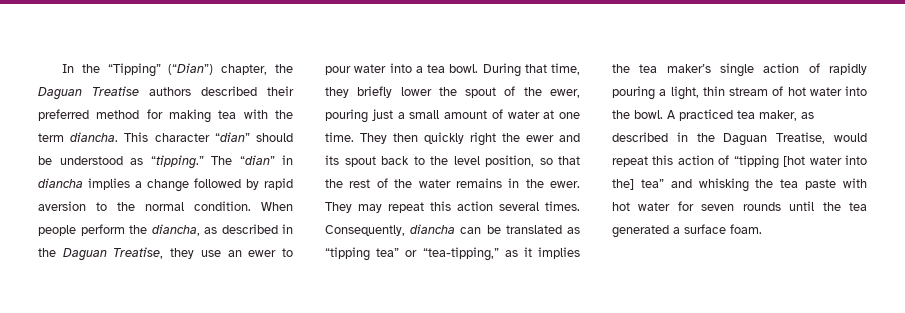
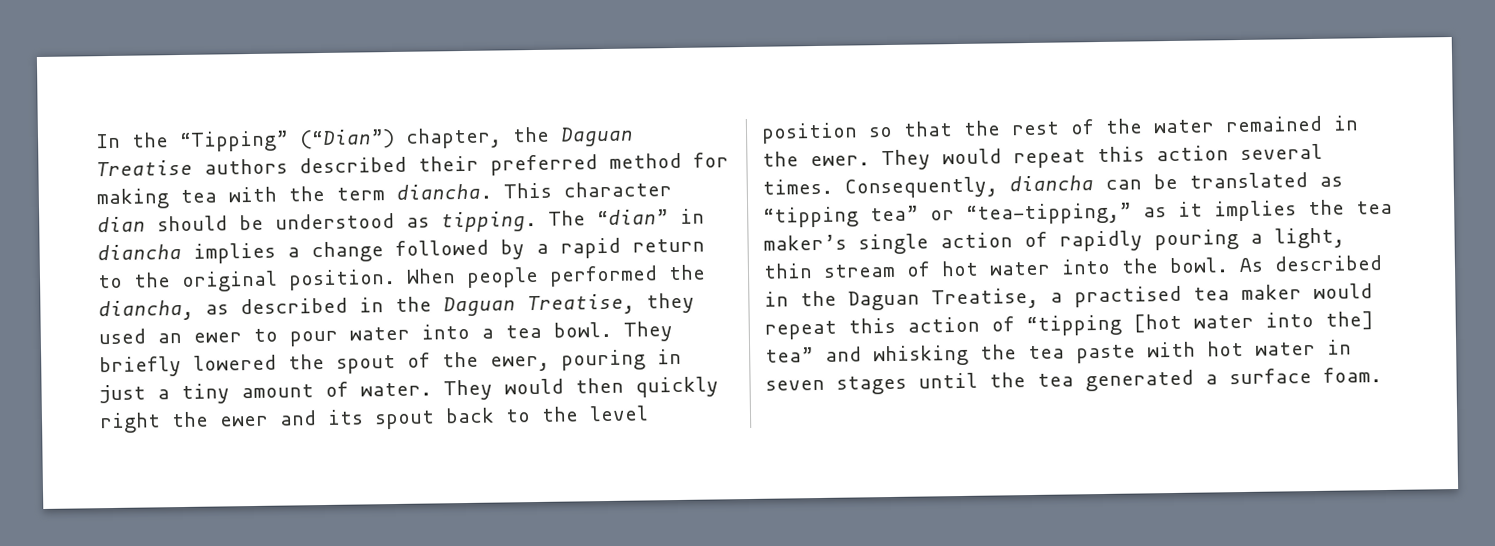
[214,132,250,142] “dian” -> [97,216,146,233] dian
[150,155,204,169] “tipping.” -> [441,210,537,233] tipping.
[264,178,293,190] [38,201,251,211] rapid aversion to the normal condition. -> [536,237,705,259] [97,268,396,292] a rapid return to the original position.
[80,224,125,236] perform -> [549,265,658,287] performed
[200,250,221,257] use -> [98,328,146,345] used
[482,63,580,77] [325,86,432,98] During that time, they briefly lower -> [623,321,673,342] [99,354,277,378] They briefly lowered
(368, 116) none -> [657,348,682,365] in
[409,110,440,119] small -> [181,383,230,405] tiny
[507,110,580,119] [325,132,387,144] water at one time. They -> [360,378,564,401] water. They would
[485,155,534,167] position, -> [761,122,858,144] position
[455,178,502,188] remains -> [1225,115,1323,133] remained
[358,204,382,213] may -> [942,148,1002,165] would
[667,109,814,121] [612,132,826,146] A practiced tea maker, as described in the Daguan Treatise, -> [1239,255,1383,273] [764,284,1302,311] As described in the Daguan Treatise, a practised tea maker
[677,201,781,211] for seven rounds -> [1327,339,1352,355] [765,375,907,395] in seven stages

